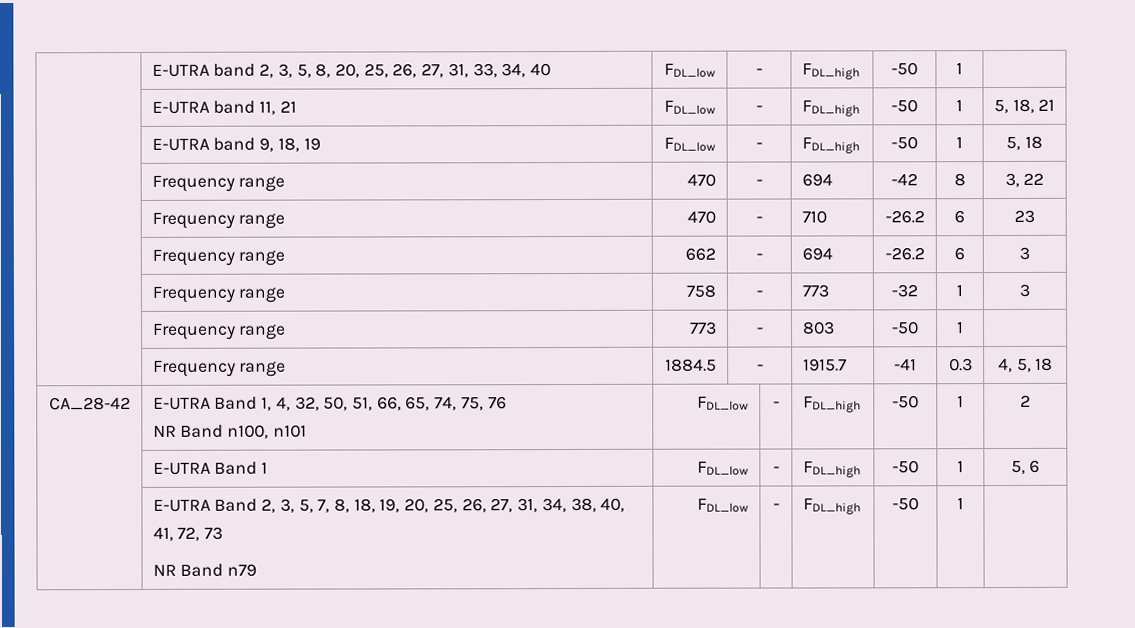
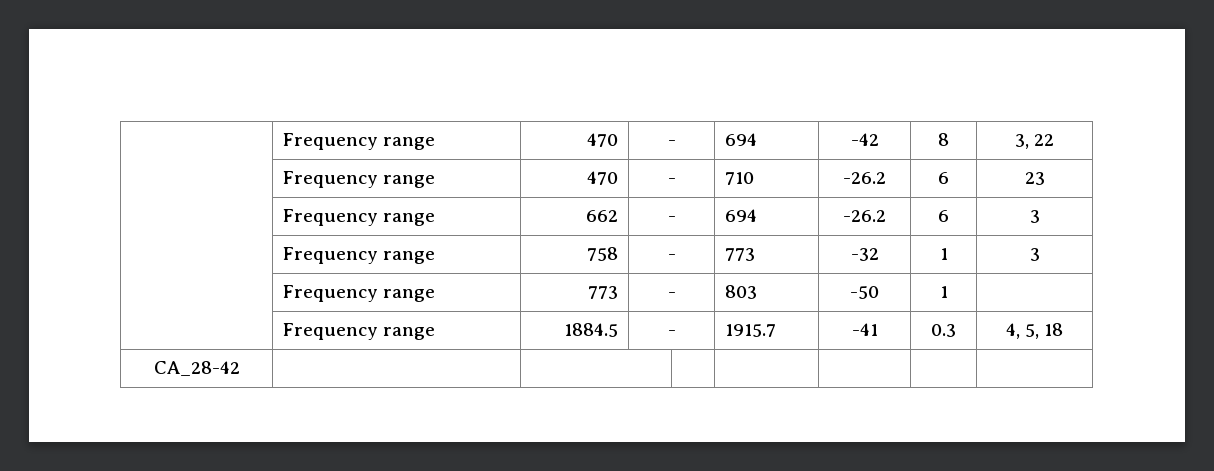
[151,63,552,78] [664,63,717,78] [755,68,763,75] [801,63,860,80] [891,62,918,76] [956,62,963,75] [151,100,297,115] [664,100,717,115] [755,105,763,112] [801,100,860,117] [891,99,918,113] [956,99,963,112] [993,98,1056,114] [151,137,321,152] [664,137,717,152] [755,142,763,149] [801,137,860,154] [891,136,918,150] [956,136,963,149] [1006,135,1043,151] | E-UTRA band 2, 3, 5, 8, 20, 25, 26, 27, 31, 33, 34, 40 | FDL_low | - | FDL_high | -50 | 1 | // | E-UTRA band 11, 21 | FDL_low | - | FDL_high | -50 | 1 | 5, 18, 21 // | E-UTRA band 9, 18, 19 | FDL_low | - | FDL_high | -50 | 1 | 5, 18 // -> (282, 141) none
[152,396,507,411] [152,424,307,439] [697,396,750,411] [772,401,780,408] [802,396,861,413] [892,395,919,409] [957,395,964,408] [1020,394,1031,407] [152,461,269,475] [697,461,750,476] [772,466,780,473] [802,461,861,478] [892,460,919,474] [957,460,964,473] [1010,459,1041,474] [152,497,626,513] [152,526,224,541] [152,563,258,577] [697,498,750,513] [772,503,780,510] [802,498,861,515] [892,497,919,511] [957,497,964,510] E-UTRA Band 1, 4, 32, 50, 51, 66, 65, 74, 75, 76 // NR Band n100, n101 | FDL_low | - | FDL_high | -50 | 1 | 2 // | E-UTRA Band 1 | FDL_low | - | FDL_high | -50 | 1 | 5, 6 // | E-UTRA Band 2, 3, 5, 7, 8, 18, 19, 20, 25, 26, 27, 31, 34, 38, 40, 41, 72, 73 // NR Band n79 | FDL_low | - | FDL_high | -50 | 1 -> (240, 368) | | | | |

